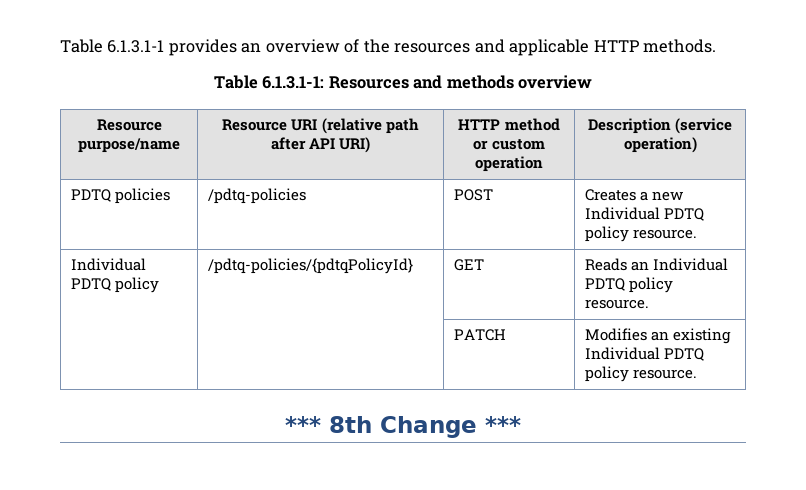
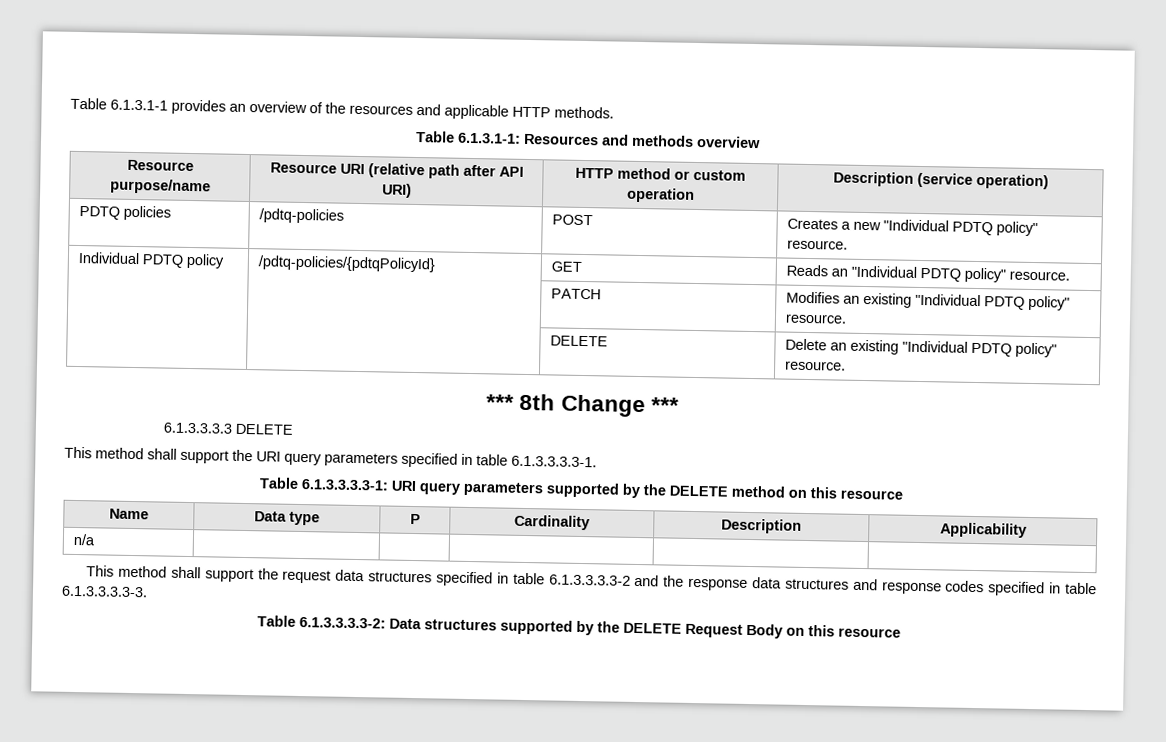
[584,207,704,221] [584,226,629,242] Individual PDTQ policy -> [883,219,1039,237] "Individual PDTQ policy"
[652,258,728,271] [584,277,673,293] Individual PDTQ policy -> [851,265,1007,283] "Individual PDTQ policy"
[584,347,704,361] [584,366,629,382] Individual PDTQ policy -> [915,293,1071,311] [785,313,848,324] [550,335,609,347] [785,338,1058,358] "Individual PDTQ policy" resource. // | | DELETE | Delete an existing "Individual PDTQ policy"
(521, 424) none -> [163,422,294,435] [64,446,597,468] [258,477,903,500] [109,508,149,520] [254,511,320,526] [409,513,421,525] [514,514,590,531] [721,518,802,534] [939,522,1027,538] [73,533,97,546] [86,565,1097,597] [61,585,148,598] [256,615,901,639] // 6.1.3.3.3.3 DELETE // This method shall support the URI query parameters specified in table 6.1.3.3.3.3-1. // Table 6.1.3.3.3.3-1: URI query parameters supported by the DELETE method on this resource // Name | Data type | P | Cardinality | Description | Applicability // n/a | | | | | // This method shall support the request data structures specified in table 6.1.3.3.3.3-2 and the response data structures and response codes specified in table 6.1.3.3.3.3-3. // Table 6.1.3.3.3.3-2: Data structures supported by the DELETE Request Body on this resource

